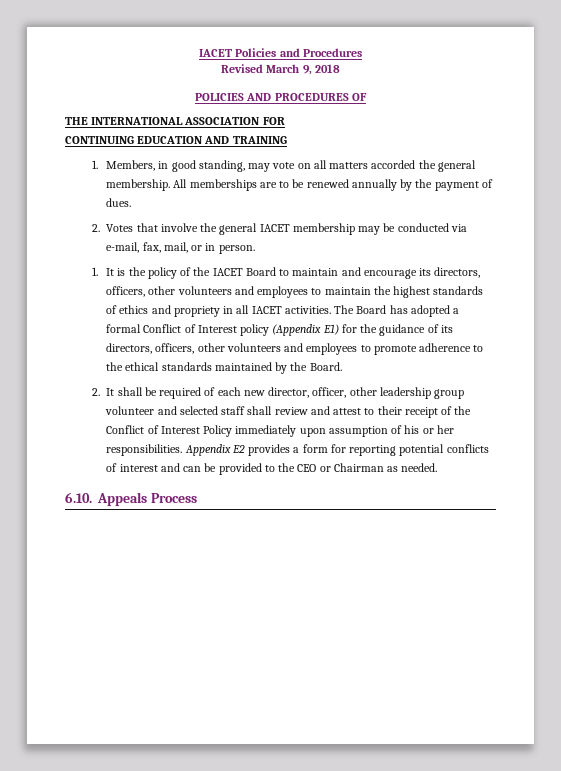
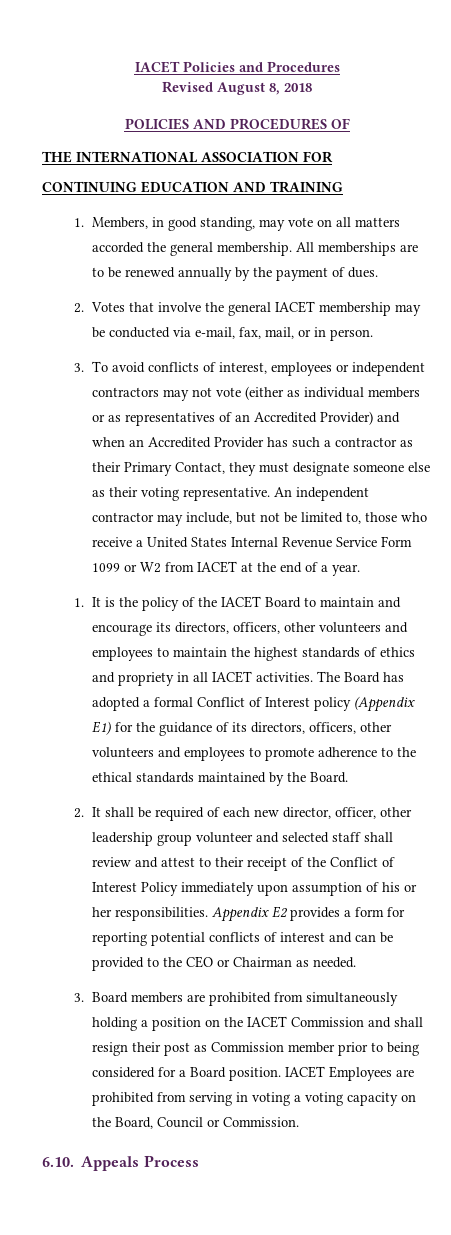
[266,64,312,75] March 9, -> [217,82,280,95] August 8,
(255, 249) none -> [74,361,425,376] [91,386,420,401] [91,411,400,426] [91,437,413,448] [91,462,430,476] [91,487,369,501] [91,512,427,526] [91,536,412,548] [91,561,360,576] // 3. To avoid conflicts of interest, employees or independent contractors may not vote (either as individual members or as representatives of an Accredited Provider) and when an Accredited Provider has such a contractor as their Primary Contact, they must designate someone else as their voting representative. An independent contractor may include, but not be limited to, those who receive a United States Internal Revenue Service Form 1099 or W2 from IACET at the end of a year.
(438, 467) none -> [74,992,398,1006] [91,1016,423,1031] [91,1042,419,1056] [91,1066,414,1081] [91,1092,416,1106] [91,1117,299,1129] // 3. Board members are prohibited from simultaneously holding a position on the IACET Commission and shall resign their post as Commission member prior to being considered for a Board position. IACET Employees are prohibited from serving in voting a voting capacity on the Board, Council or Commission.

